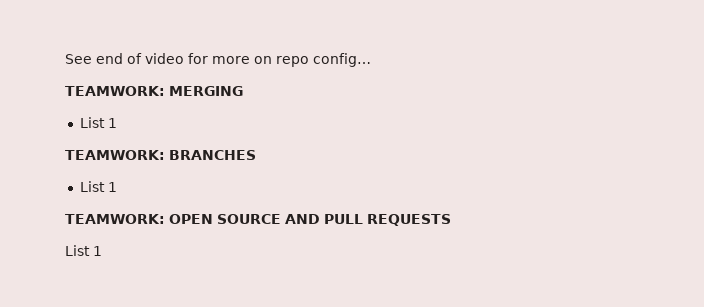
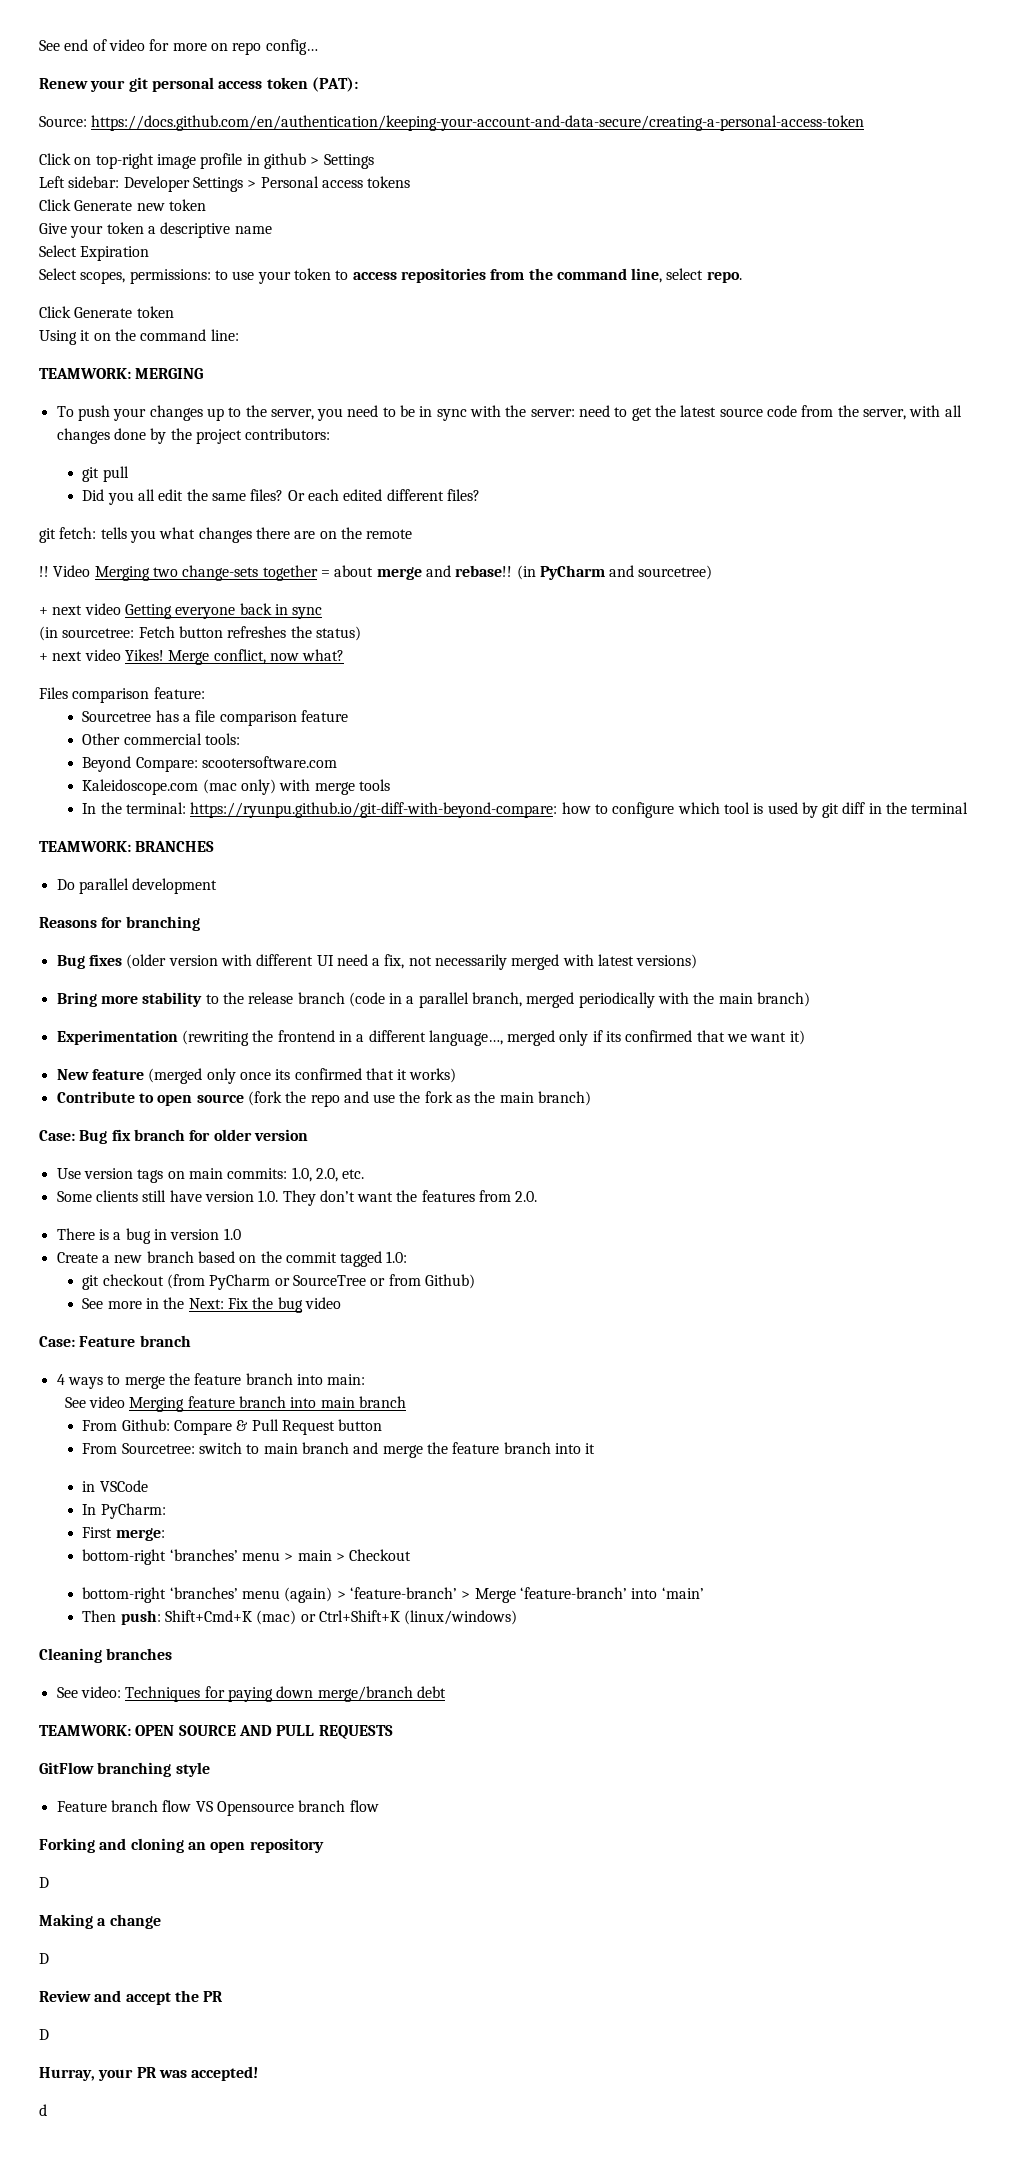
[65,86,243,96] [79,117,117,128] [65,150,256,160] [79,181,117,192] TEAMWORK: MERGING // List 1 // TEAMWORK: BRANCHES // List 1 -> [39,77,358,92] [39,115,865,131] [39,153,374,169] [39,176,411,192] [39,199,206,211] [39,222,272,238] [39,245,150,261] [39,268,742,284] [39,306,174,318] [39,329,239,345] [39,368,204,379] [56,405,962,421] [56,428,331,444] [82,466,129,482] [82,489,480,505] [39,527,413,543] [39,565,713,581] [39,603,323,619] [39,626,361,641] [39,649,345,665] [39,687,205,703] [82,710,348,726] [82,733,240,745] [82,756,337,772] [82,779,390,795] [82,802,969,818] [39,841,215,852] [56,878,218,894] [39,916,200,931] [56,954,698,970] [56,992,811,1008] [56,1030,805,1046] [56,1068,457,1084] [56,1091,592,1107] [39,1129,308,1144] [56,1167,365,1183] [56,1190,538,1206] [56,1228,241,1244] [56,1251,408,1267] [82,1274,475,1290] [82,1297,341,1313] [39,1335,191,1347] [56,1373,366,1389] [64,1396,406,1412] [82,1419,383,1435] [82,1442,596,1458] [82,1480,148,1492] [82,1503,166,1519] [82,1527,165,1541] [82,1549,412,1565] [82,1587,704,1603] [82,1610,518,1625] [39,1648,173,1663] [56,1686,446,1702] Renew your git personal access token (PAT): // Source: https://docs.github.com/en/authentication/keeping-your-account-and-data-secure/creating-a-personal-access-token // Click on top-right image profile in github > Settings // Left sidebar: Developer Settings > Personal access tokens // Click Generate new token // Give your token a descriptive name // Select Expiration // Select scopes, permissions: to use your token to access repositories from the command line, select repo. // Click Generate token // Using it on the command line: // TEAMWORK: MERGING // To push your changes up to the server, you need to be in sync with the server: need to get the latest source code from the server, with all changes done by the project contributors: // git pull // Did you all edit the same files? Or each edited different files? // git fetch: tells you what changes there are on the remote // !! Video Merging two change-sets together = about merge and rebase!! (in PyCharm and sourcetree) // + next video Getting everyone back in sync // (in sourcetree: Fetch button refreshes the status) // + next video Yikes! Merge conflict, now what? // Files comparison feature: // Sourcetree has a file comparison feature // Other commercial tools: // Beyond Compare: scootersoftware.com // Kaleidoscope.com (mac only) with merge tools // In the terminal: https://ryunpu.github.io/git-diff-with-beyond-compare: how to configure which tool is used by git diff in the terminal // TEAMWORK: BRANCHES // Do parallel development // Reasons for branching // Bug fixes (older version with different UI need a fix, not necessarily merged with latest versions) // Bring more stability to the release branch (code in a parallel branch, merged periodically with the main branch) // Experimentation (rewriting the frontend in a different language…, merged only if its confirmed that we want it) // New feature (merged only once its confirmed that it works) // Contribute to open source (fork the repo and use the fork as the main branch) // Case: Bug fix branch for older version // Use version tags on main commits: 1.0, 2.0, etc. // Some clients still have version 1.0. They don’t want the features from 2.0. // There is a bug in version 1.0 // Create a new branch based on the commit tagged 1.0: // git checkout (from PyCharm or SourceTree or from Github) // See more in the Next: Fix the bug video // Case: Feature branch // 4 ways to merge the feature branch into main: // See video Merging feature branch into main branch // From Github: Compare & Pull Request button // From Sourcetree: switch to main branch and merge the feature branch into it // in VSCode // In PyCharm: // First merge: // bottom-right ‘branches’ menu > main > Checkout // bottom-right ‘branches’ menu (again) > ‘feature-branch’ > Merge ‘feature-branch’ into ‘main’ // Then push: Shift+Cmd+K (mac) or Ctrl+Shift+K (linux/windows) // Cleaning branches // See video: Techniques for paying down merge/branch debt
[65,245,102,256] List 1 -> [39,1762,210,1777] [56,1800,379,1816] [39,1838,324,1853] [39,1877,49,1888] [39,1914,161,1929] [39,1953,49,1964] [39,1990,224,2005] [39,2029,49,2040] [39,2066,259,2081] [39,2104,47,2116] GitFlow branching style // Feature branch flow VS Opensource branch flow // Forking and cloning an open repository // D // Making a change // D // Review and accept the PR // D // Hurray, your PR was accepted! // d

